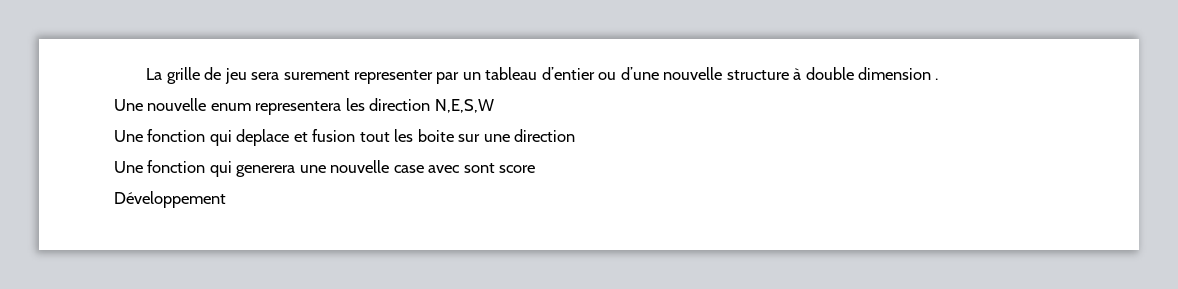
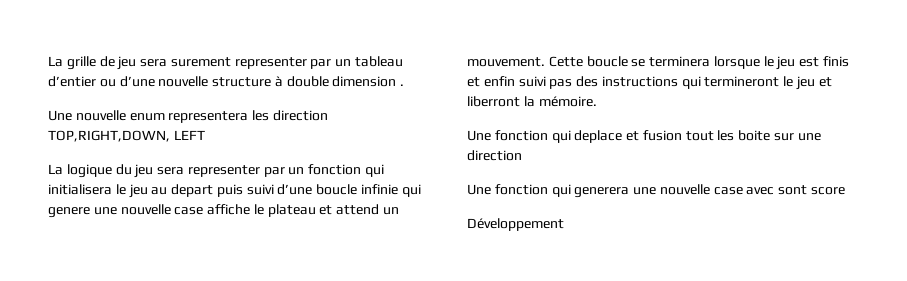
[434,99,494,113] N,E,S,W -> [48,130,205,142] [48,164,385,178] [48,184,421,198] [48,204,400,218] [467,56,850,70] [467,76,832,90] [467,96,597,107] TOP,RIGHT,DOWN, LEFT // La logique du jeu sera representer par un fonction qui initialisera le jeu au depart puis suivi d’une boucle infinie qui genere une nouvelle case affiche le plateau et attend un mouvement. Cette boucle se terminera lorsque le jeu est finis et enfin suivi pas des instructions qui termineront le jeu et liberront la mémoire.

